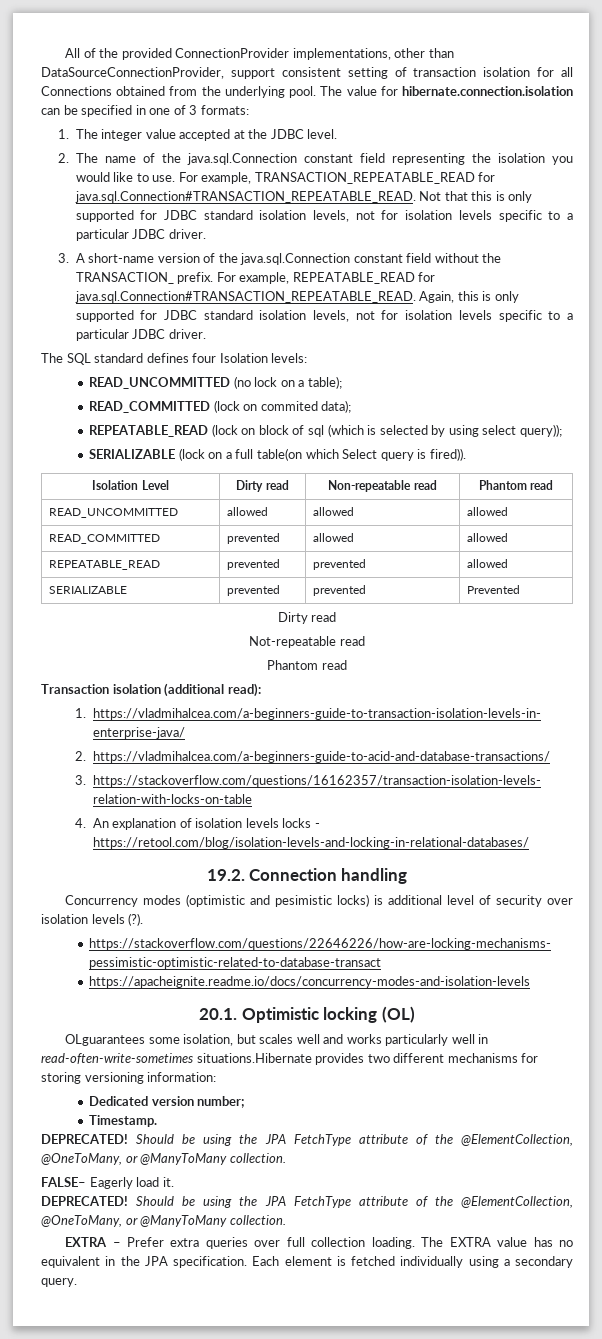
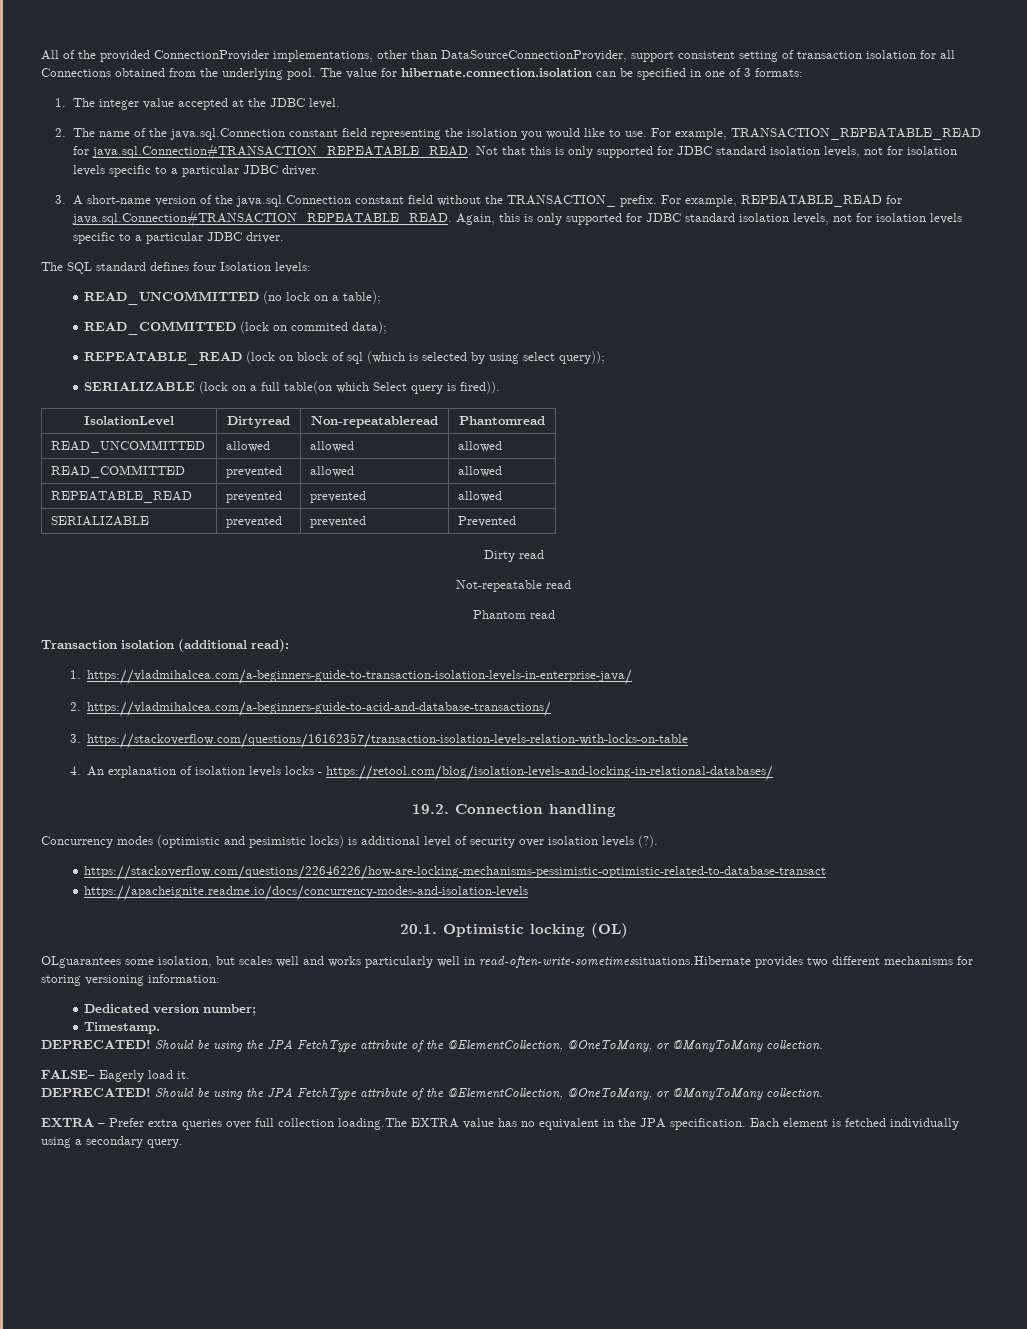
[92,480,169,490] [236,480,289,492] [328,480,437,492] [478,480,554,490] Isolation Level | Dirty read | Non-repeatable read | Phantom read -> [84,416,174,426] [227,416,290,428] [311,416,438,428] [459,416,545,425] IsolationLevel | Dirtyread | Non-repeatableread | Phantomread
[41,1053,312,1064] read-often-write-sometimes situations.Hibernate -> [479,956,751,968] read-often-write-sometimessituations.Hibernate
[371,1237,444,1249] loading. The -> [338,1118,407,1130] loading.The

